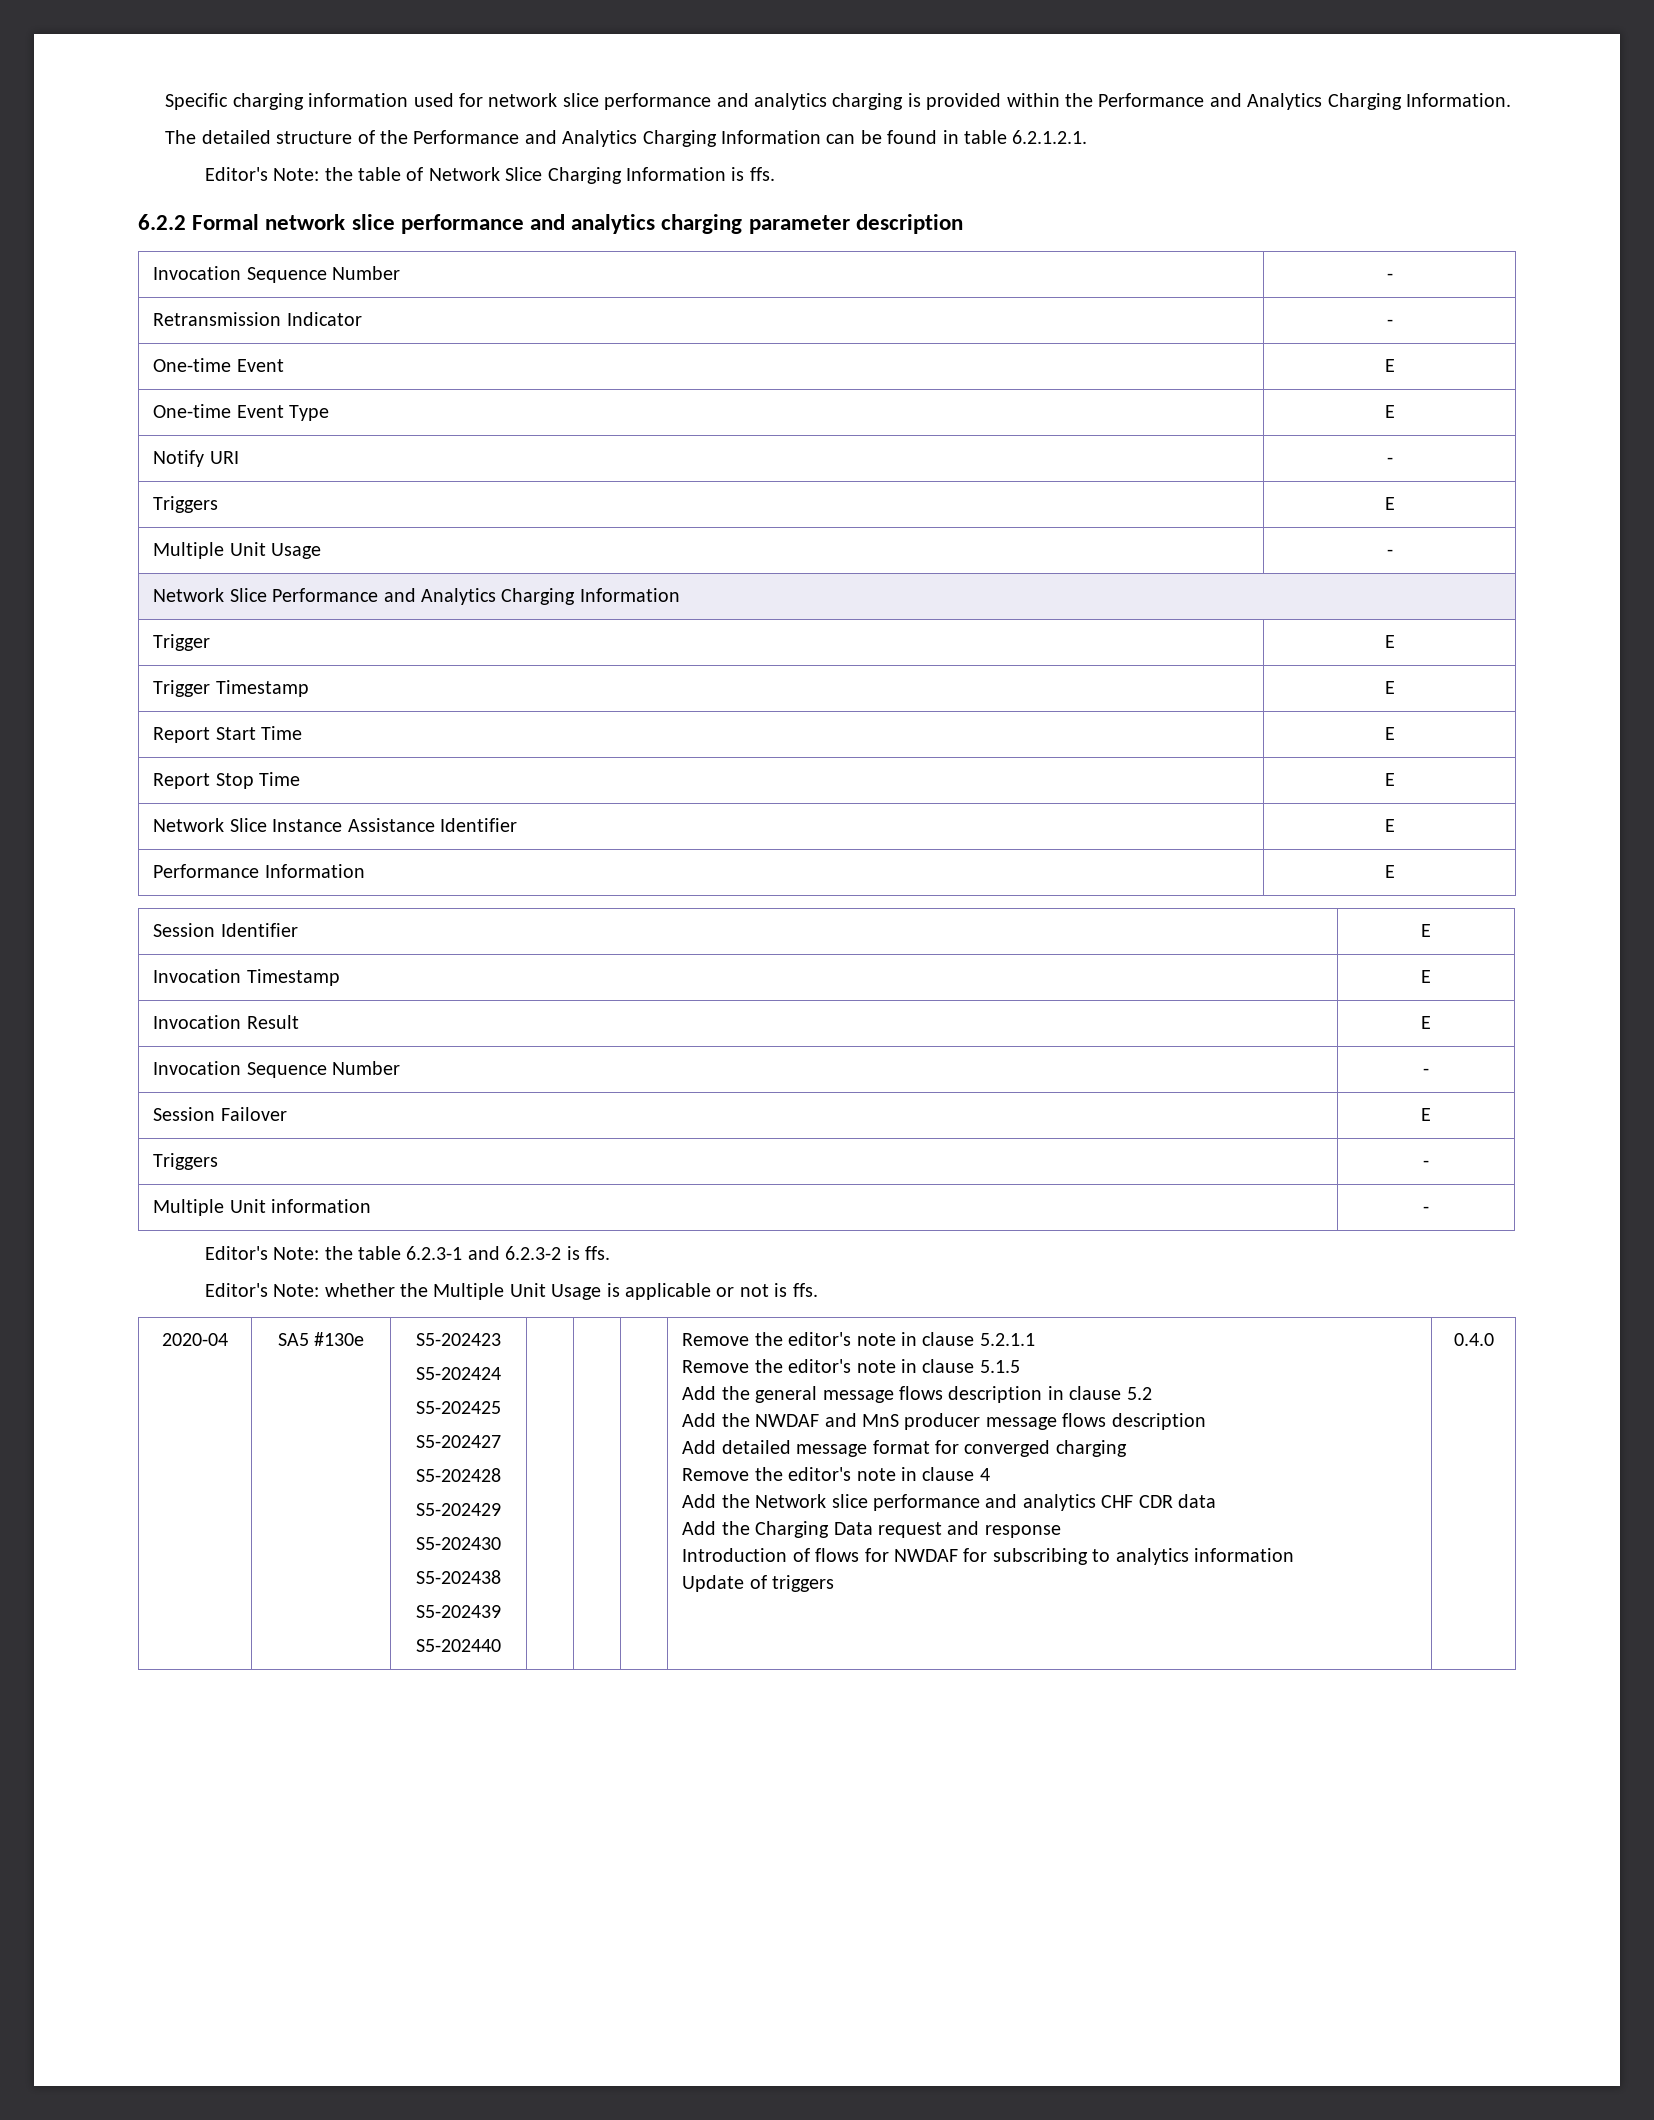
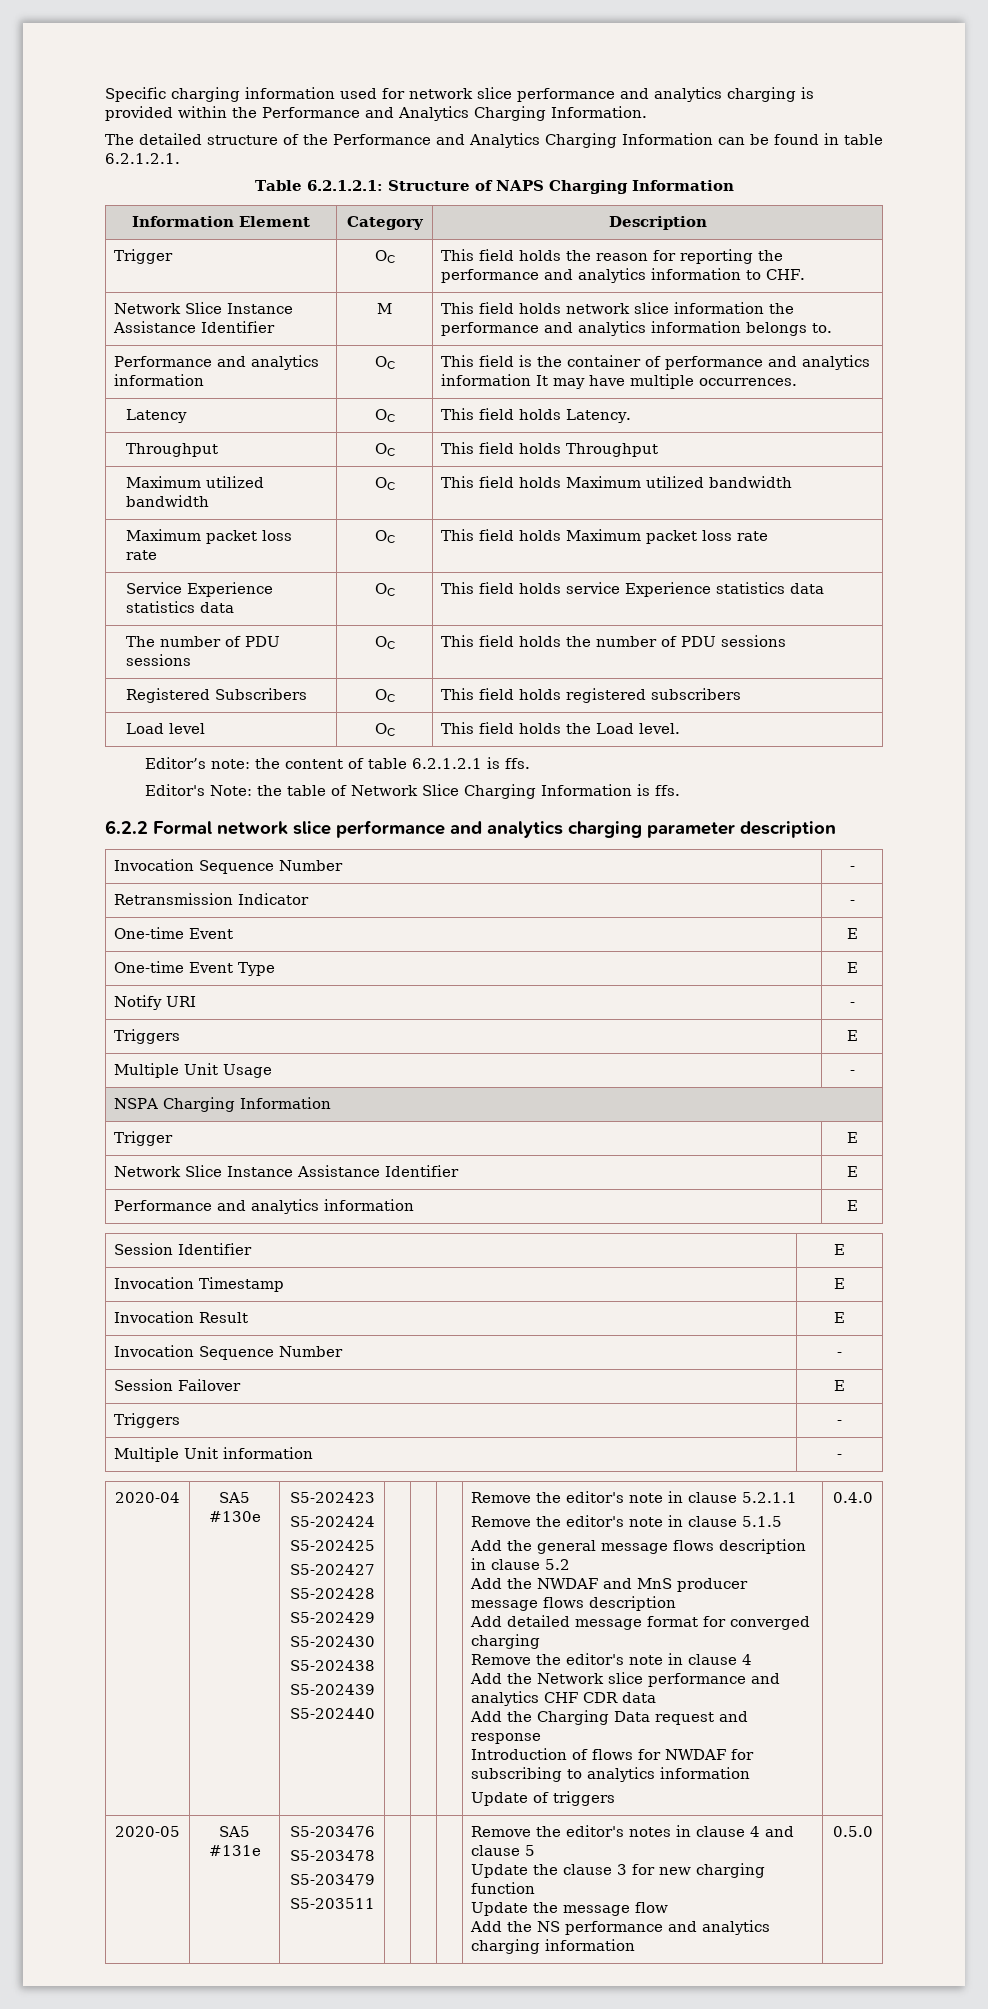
(1088, 137) none -> [254,180,734,194] [132,216,310,227] [346,216,424,230] [608,216,707,230] [114,249,174,264] [374,250,395,263] [441,249,784,264] [441,268,806,283] [114,302,294,314] [113,321,276,333] [377,303,392,314] [441,302,795,314] [441,321,833,336] [114,355,320,370] [114,374,205,386] [374,356,395,369] [441,355,871,370] [441,374,798,389] [126,409,188,423] [374,409,395,422] [441,408,632,423] [126,443,219,457] [374,443,395,456] [441,442,659,457] [126,476,265,488] [126,495,210,507] [374,477,395,490] [441,476,793,488] [126,529,293,544] [126,550,158,560] [374,530,395,543] [441,529,769,544] [126,582,274,597] [126,601,235,613] [374,583,395,596] [441,582,825,597] [126,636,281,647] [126,654,192,666] [374,636,395,649] [441,635,787,647] [126,688,308,703] [374,689,395,702] [441,688,742,703] [126,723,206,734] [374,723,395,736] [441,722,681,734] [144,757,530,769] // Table 6.2.1.2.1: Structure of NAPS Charging Information // Information Element | Category | Description // Trigger | OC | This field holds the reason for reporting the performance and analytics information to CHF. // Network Slice Instance Assistance Identifier | M | This field holds network slice information the performance and analytics information belongs to. // Performance and analytics information | OC | This field is the container of performance and analytics information It may have multiple occurrences. // Latency | OC | This field holds Latency. // Throughput | OC | This field holds Throughput // Maximum utilized bandwidth | OC | This field holds Maximum utilized bandwidth // Maximum packet loss rate | OC | This field holds Maximum packet loss rate // Service Experience statistics data | OC | This field holds service Experience statistics data // The number of PDU sessions | OC | This field holds the number of PDU sessions // Registered Subscribers | OC | This field holds registered subscribers // Load level | OC | This field holds the Load level. // Editor’s note: the content of table 6.2.1.2.1 is ffs.
[153,588,496,605] Network Slice Performance and Analytics -> [114,1098,159,1109] NSPA
[153,680,309,697] [1384,681,1395,694] [153,726,303,743] [1384,727,1395,740] [153,772,301,789] [1384,773,1395,786] // Trigger Timestamp | E // Report Start Time | E // Report Stop Time | E -> (858, 1137) none
[264,864,365,878] Information -> [217,1199,415,1214] and analytics information
[204,1246,611,1260] [204,1283,818,1300] // Editor's Note: the table 6.2.3-1 and 6.2.3-2 is ffs. // Editor's Note: whether the Multiple Unit Usage is applicable or not is ffs. -> (842, 1456) none
(1494, 1339) none -> [115,1826,180,1837] [219,1826,250,1837] [208,1845,261,1856] [289,1826,375,1837] [289,1850,375,1861] [289,1874,375,1885] [289,1898,375,1909] [471,1825,795,1837] [471,1845,536,1856] [471,1863,766,1878] [471,1882,536,1894] [471,1902,669,1916] [470,1920,771,1935] [471,1939,636,1954] [832,1826,873,1837] // 2020-05 | SA5 #131e | S5-203476 // S5-203478 // S5-203479 // S5-203511 | | | | Remove the editor's notes in clause 4 and clause 5 // Update the clause 3 for new charging function // Update the message flow // Add the NS performance and analytics charging information | 0.5.0

